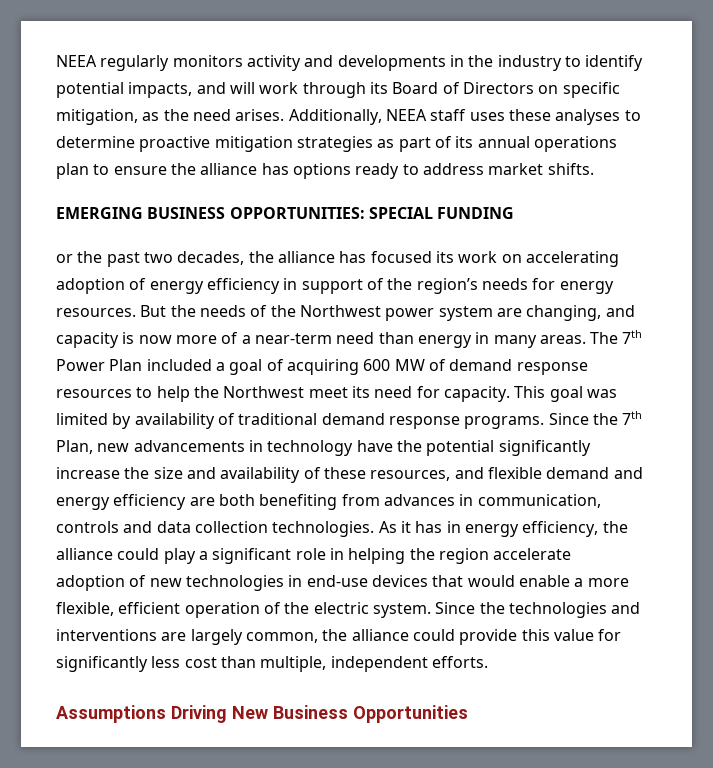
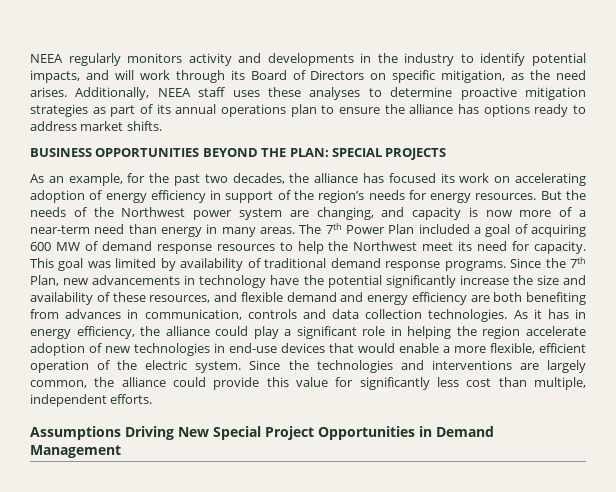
[56,207,515,219] [56,254,73,263] EMERGING BUSINESS OPPORTUNITIES: SPECIAL FUNDING // or -> [30,148,447,160] [30,173,146,186] BUSINESS OPPORTUNITIES BEYOND THE PLAN: SPECIAL PROJECTS // As an example, for
[273,705,468,723] Business Opportunities -> [213,426,494,440] [30,445,121,458] Special Project Opportunities in Demand Management

